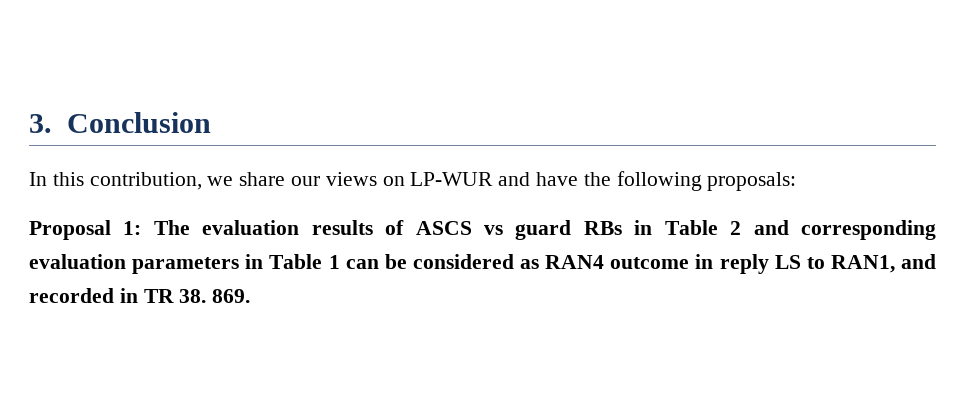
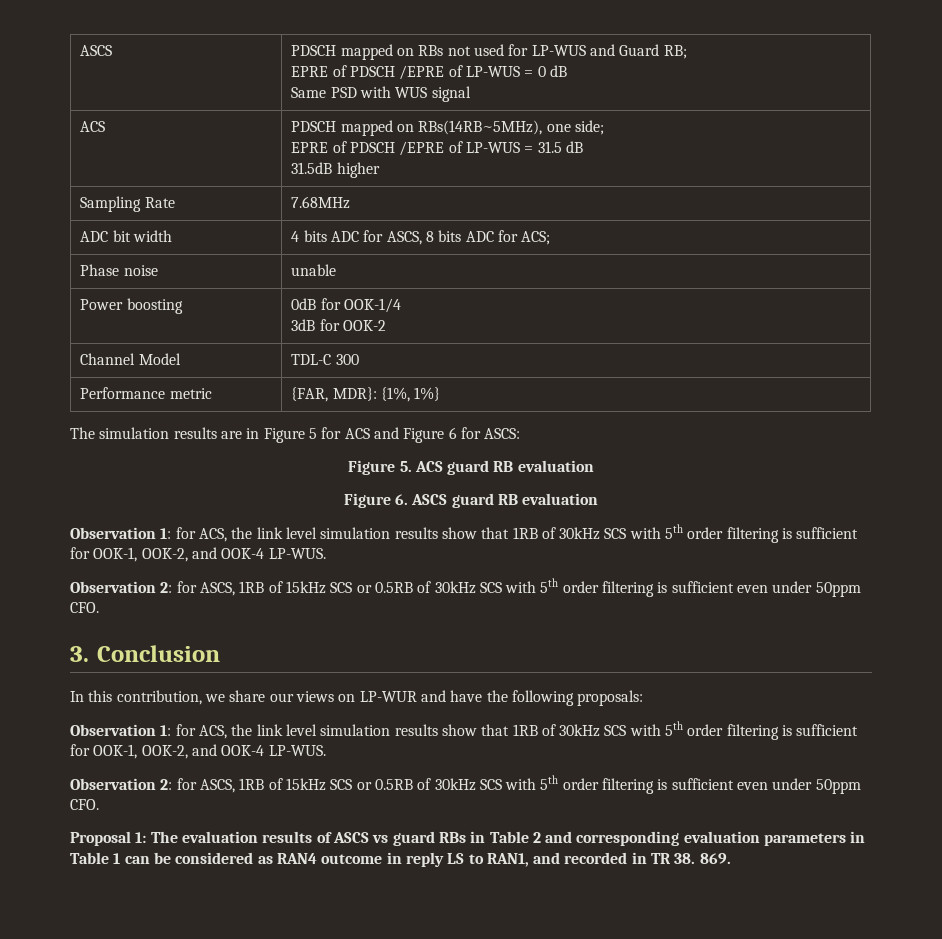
(29, 123) none -> [80,45,113,56] [291,44,687,60] [291,65,567,80] [291,86,471,102] [80,121,106,132] [291,120,604,136] [291,141,583,156] [291,162,380,178] [80,196,175,212] [291,196,351,209] [80,230,173,242] [291,230,551,245] [80,264,158,276] [291,264,337,276] [80,298,183,314] [291,298,402,313] [291,319,387,331] [80,353,181,365] [291,354,359,365] [80,387,212,399] [291,387,441,402] [70,427,521,443] [348,460,594,475] [343,493,599,508] [70,524,859,543] [70,547,326,562] [70,578,861,597] [70,602,99,613] ASCS | PDSCH mapped on RBs not used for LP-WUS and Guard RB; // EPRE of PDSCH /EPRE of LP-WUS = 0 dB // Same PSD with WUS signal // ACS | PDSCH mapped on RBs(14RB~5MHz), one side; // EPRE of PDSCH /EPRE of LP-WUS = 31.5 dB // 31.5dB higher // Sampling Rate | 7.68MHz // ADC bit width | 4 bits ADC for ASCS, 8 bits ADC for ACS; // Phase noise | unable // Power boosting | 0dB for OOK-1/4 // 3dB for OOK-2 // Channel Model | TDL-C 300 // Performance metric | {FAR, MDR}: {1%, 1%} // The simulation results are in Figure 5 for ACS and Figure 6 for ASCS: // Figure 5. ACS guard RB evaluation // Figure 6. ASCS guard RB evaluation // Observation 1: for ACS, the link level simulation results show that 1RB of 30kHz SCS with 5th order filtering is sufficient for OOK-1, OOK-2, and OOK-4 LP-WUS. // Observation 2: for ASCS, 1RB of 15kHz SCS or 0.5RB of 30kHz SCS with 5th order filtering is sufficient even under 50ppm CFO. //
(797, 181) none -> [70,721,859,740] [70,744,326,759] [70,775,861,794] [70,799,99,810] // Observation 1: for ACS, the link level simulation results show that 1RB of 30kHz SCS with 5th order filtering is sufficient for OOK-1, OOK-2, and OOK-4 LP-WUS. // Observation 2: for ASCS, 1RB of 15kHz SCS or 0.5RB of 30kHz SCS with 5th order filtering is sufficient even under 50ppm CFO.

